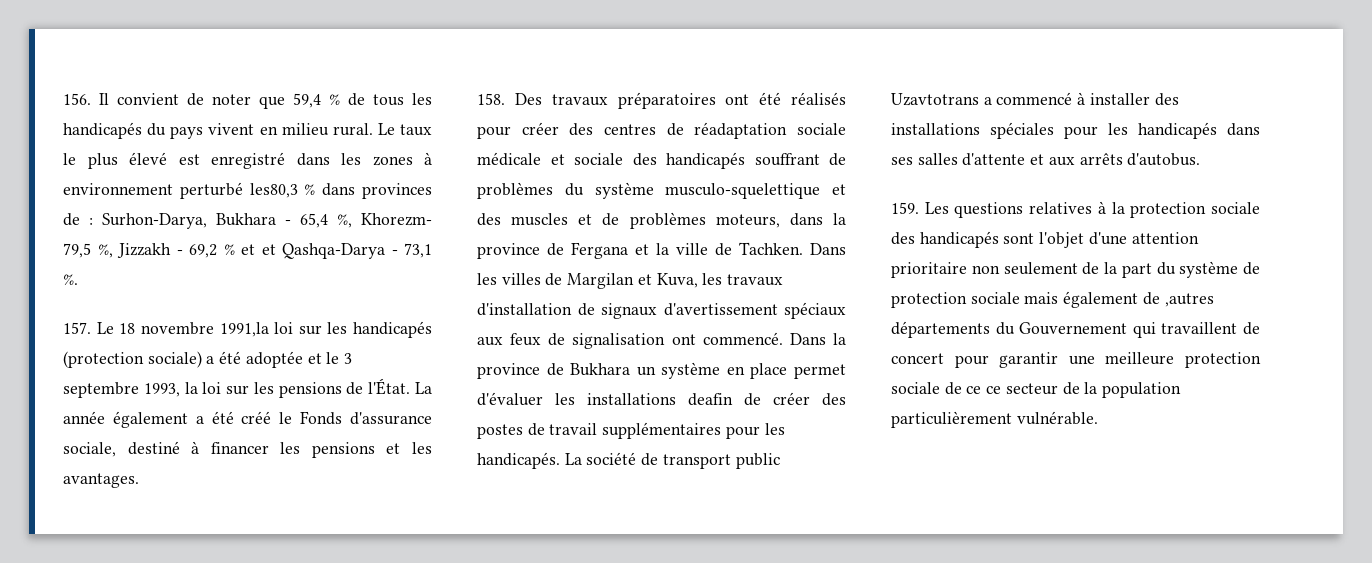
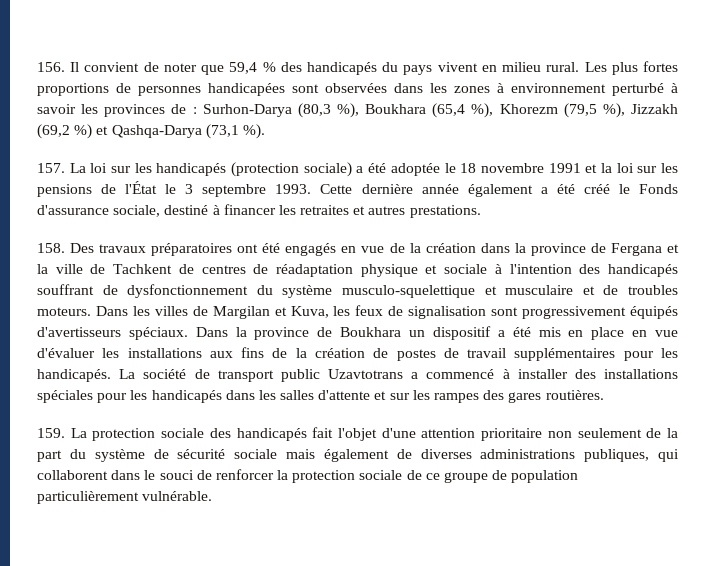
[348,93,432,106] de tous les -> [280,62,302,72] des
[377,123,432,136] [63,152,285,169] Le taux le plus élevé est enregistré -> [584,61,678,75] [37,83,387,96] Les plus fortes proportions de personnes handicapées sont observées
[249,183,433,199] [63,213,432,229] [63,243,432,259] [63,274,78,285] [63,322,269,337] les80,3 % dans provinces de : Surhon-Darya, Bukhara - 65,4 %, Khorezm- 79,5 %, Jizzakh - 69,2 % et et Qashqa-Darya - 73,1 %. // 157. Le 18 novembre 1991,la -> [671,83,678,93] [37,103,678,118] [37,124,265,139] [37,163,86,173] à savoir les provinces de : Surhon-Darya (80,3 %), Boukhara (65,4 %), Khorezm (79,5 %), Jizzakh (69,2 %) et Qashqa-Darya (73,1 %). // 157. La
[307,352,353,364] [63,382,180,398] et le 3 septembre 1993, -> [444,163,598,173] le 18 novembre 1991 et
[368,378,432,395] l'État. La -> [125,181,413,197] l'État le 3 septembre 1993. Cette dernière
[311,442,432,458] [63,473,139,488] pensions et les avantages. -> [300,205,481,218] retraites et autres prestations.
[791,92,846,105] [477,122,846,139] [477,152,846,169] [477,182,846,199] [477,212,780,229] réalisés pour créer des centres de réadaptation sociale médicale et sociale des handicapés souffrant de problèmes du système musculo-squelettique et des muscles et de problèmes moteurs, -> [285,243,476,256] engagés en vue de la création
[739,242,803,255] Tachken. -> [113,264,678,277] [37,284,679,298] [37,307,91,316] Tachkent de centres de réadaptation physique et sociale à l'intention des handicapés souffrant de dysfonctionnement du système musculo-squelettique et musculaire et de troubles moteurs.
[727,274,784,286] [477,302,846,319] [477,332,846,349] [477,362,846,379] [477,392,846,406] travaux d'installation de signaux d'avertissement spéciaux aux feux de signalisation ont commencé. Dans la province de Bukhara un système en place permet d'évaluer les installations deafin de créer des -> [355,305,679,319] [37,326,679,340] [37,347,389,358] feux de signalisation sont progressivement équipés d'avertisseurs spéciaux. Dans la province de Boukhara un dispositif a été mis en place en vue d'évaluer les installations aux fins de la création de
[891,157,913,165] ses -> [258,390,276,400] les
[1048,153,1201,166] [891,201,1125,218] aux arrêts d'autobus. // 159. Les questions relatives à la -> [389,390,604,403] [37,428,87,438] sur les rampes des gares routières. // 159. La
[1003,233,1035,244] sont -> [312,427,334,438] fait
[891,292,967,308] protection -> [177,449,226,459] sécurité
[1164,293,1214,307] [891,321,1260,338] [891,352,1261,368] [891,382,1098,395] ,autres départements du Gouvernement qui travaillent de concert pour garantir une meilleure protection sociale de ce ce secteur de la -> [420,449,679,462] [37,469,508,483] diverses administrations publiques, qui collaborent dans le souci de renforcer la protection sociale de ce groupe de

